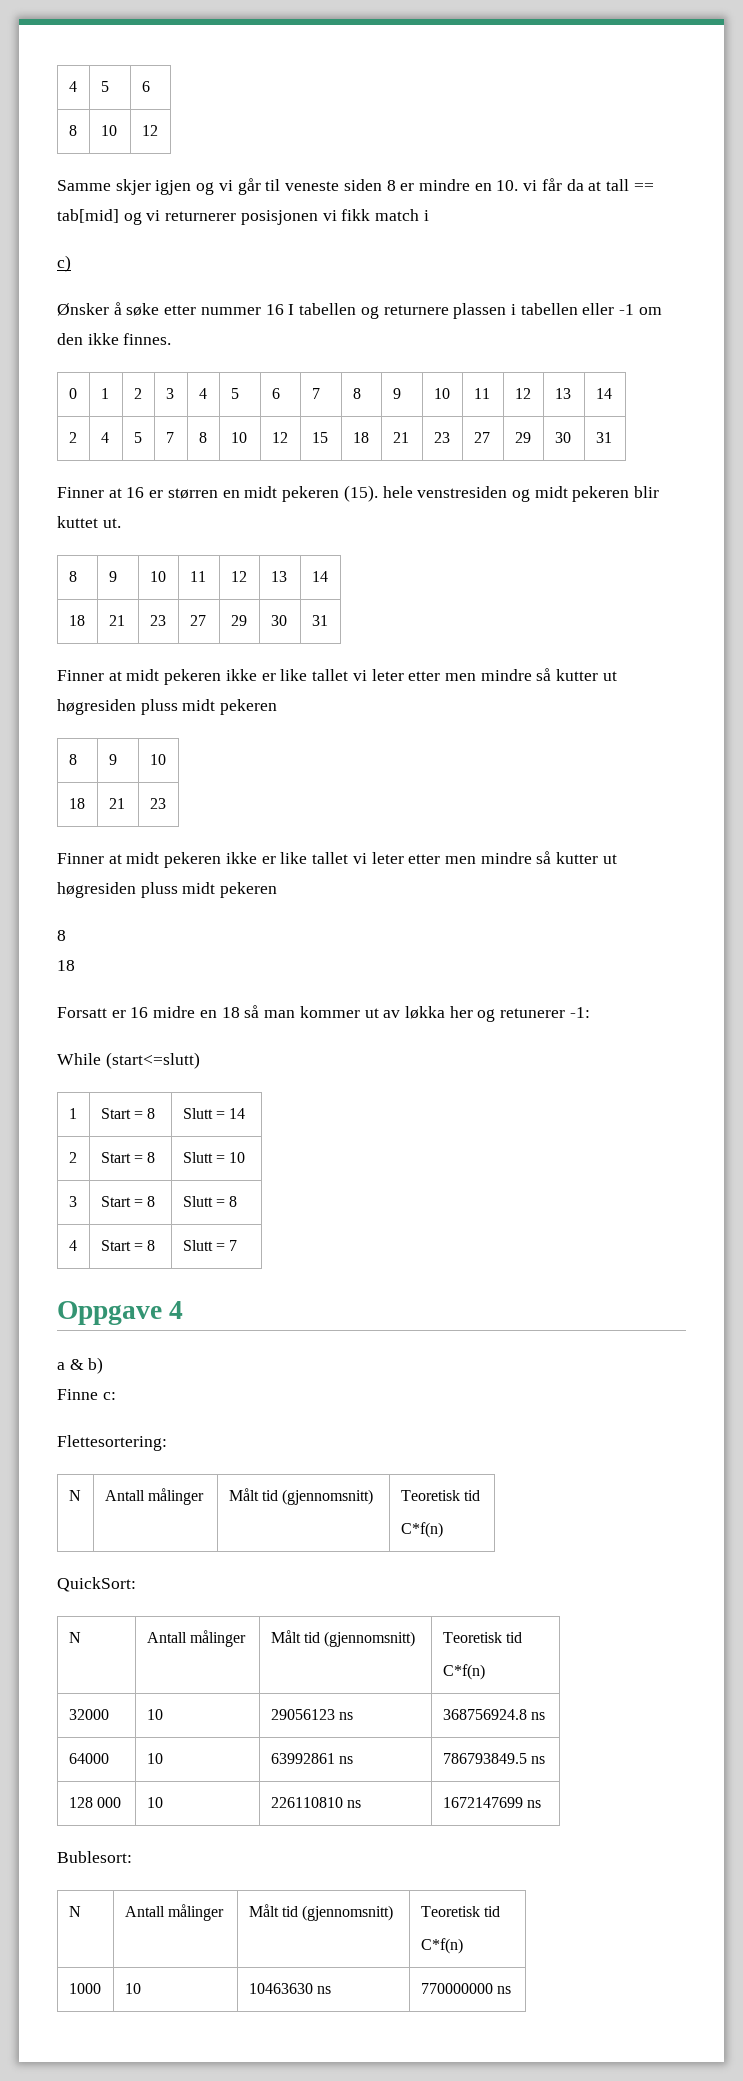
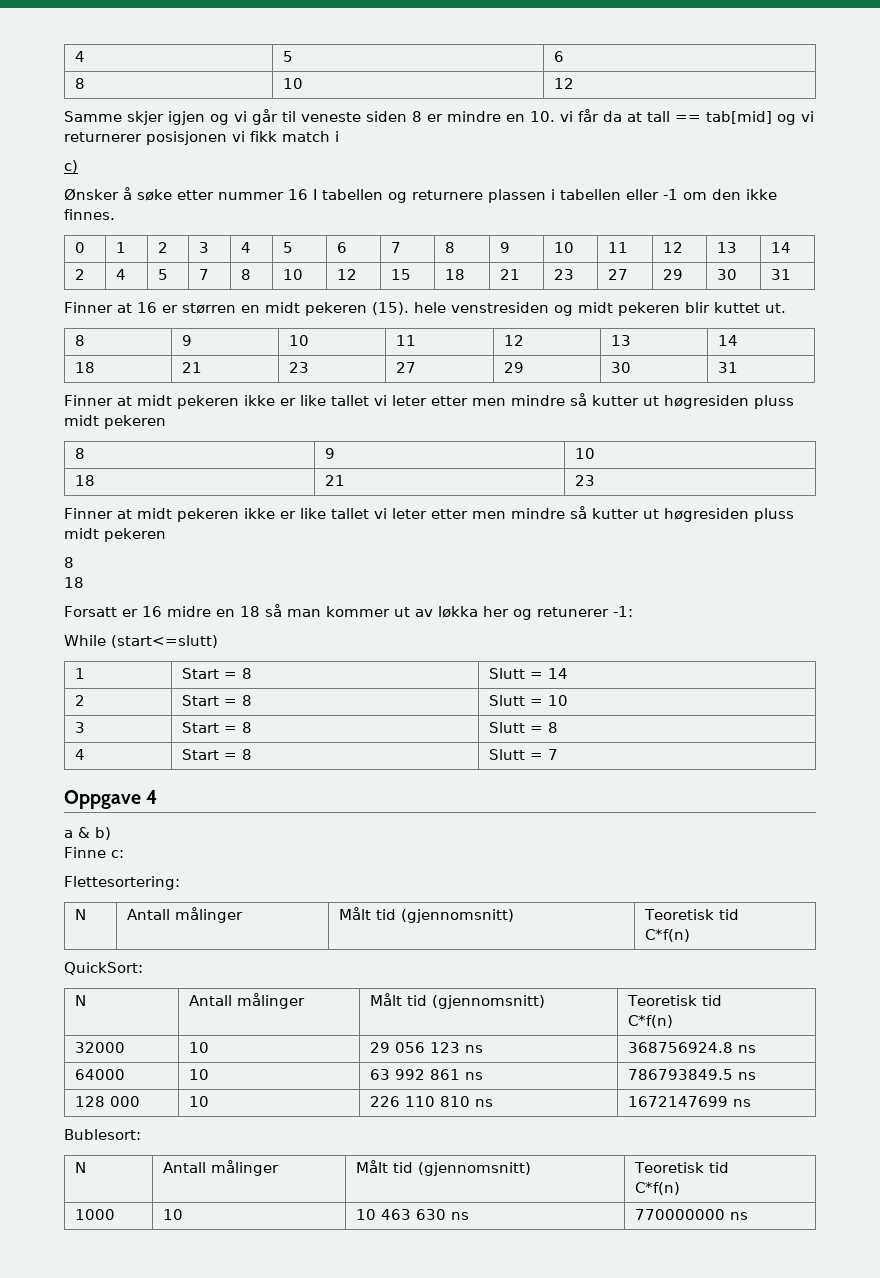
[270,1709,335,1720] 29056123 -> [369,1042,460,1053] 29 056 123
[270,1753,335,1764] 63992861 -> [369,1069,460,1080] 63 992 861
[270,1797,343,1808] 226110810 -> [369,1096,470,1107] 226 110 810
[248,1983,313,1994] 10463630 -> [355,1209,446,1220] 10 463 630

